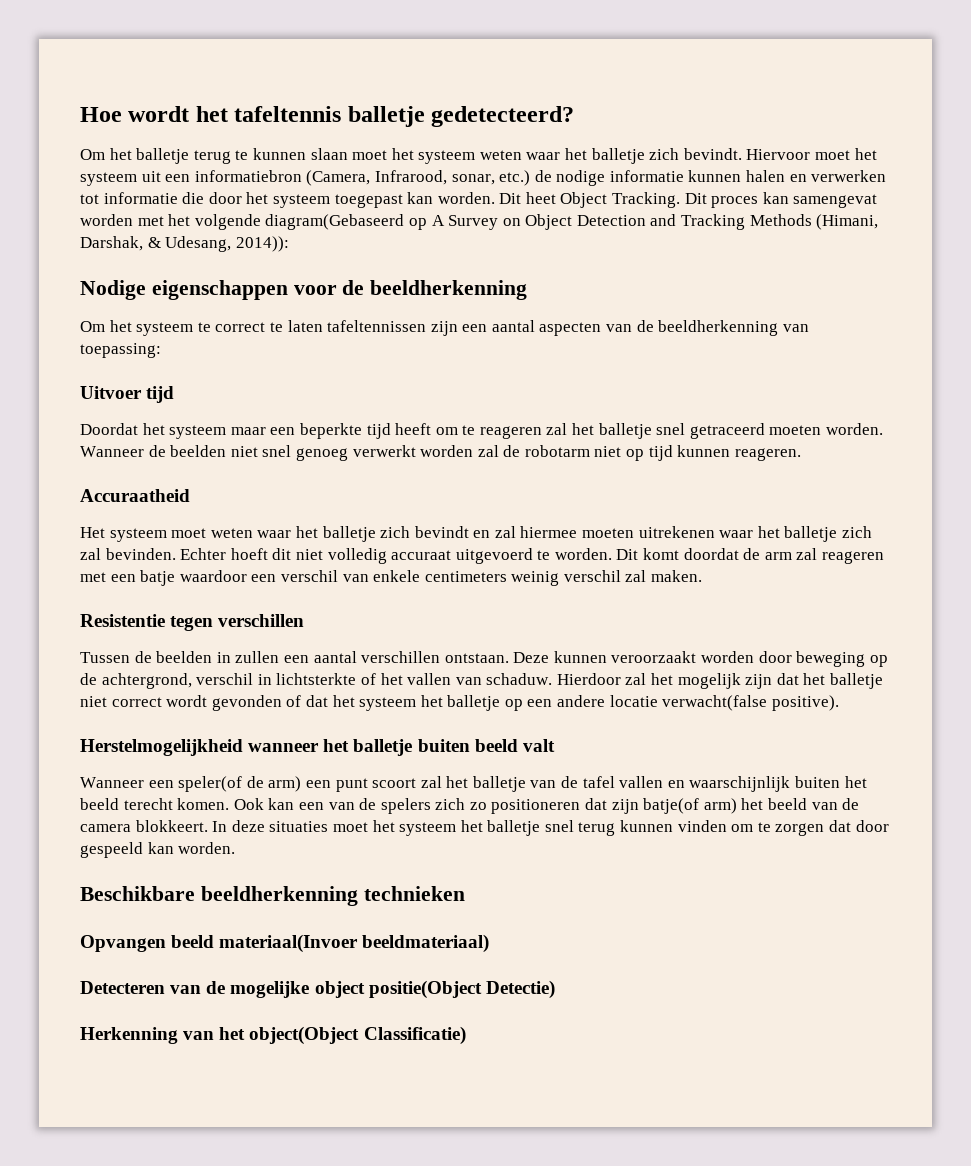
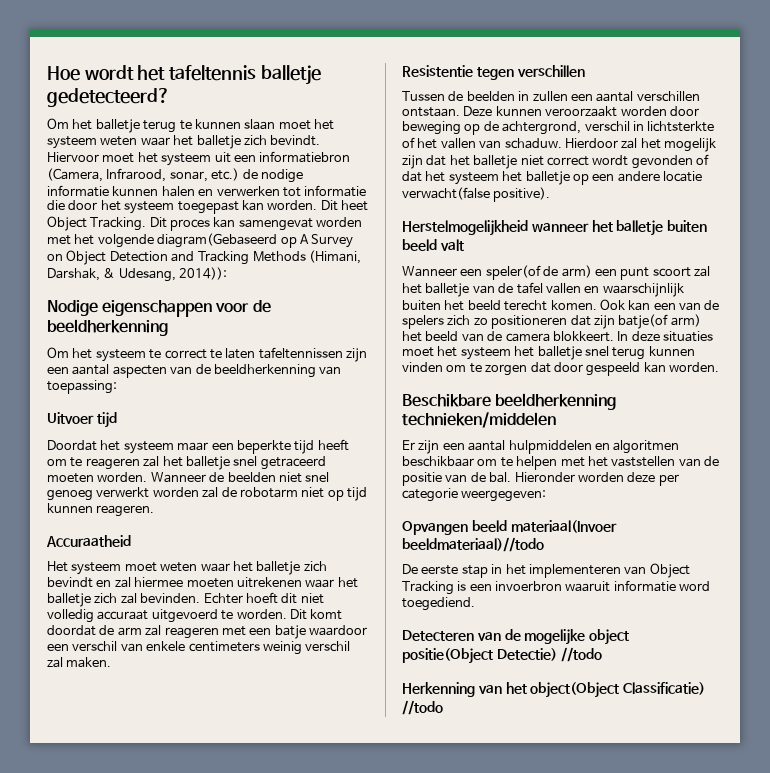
[363,886,465,901] [80,934,490,953] technieken // Opvangen beeld materiaal(Invoer beeldmateriaal) -> [402,412,556,428] [402,440,680,454] [402,456,719,470] [402,472,679,486] [402,488,547,502] [402,520,617,535] [402,537,544,552] [402,563,690,578] [402,580,711,595] [402,597,475,611] technieken/middelen // Er zijn een aantal hulpmiddelen en algoritmen beschikbaar om te helpen met het vaststellen van de positie van de bal. Hieronder worden deze per categorie weergegeven: // Opvangen beeld materiaal(Invoer beeldmateriaal)//todo // De eerste stap in het implementeren van Object Tracking is een invoerbron waaruit informatie word toegediend.
(555, 989) none -> [560,647,602,662] //todo
(466, 1035) none -> [402,700,443,715] //todo

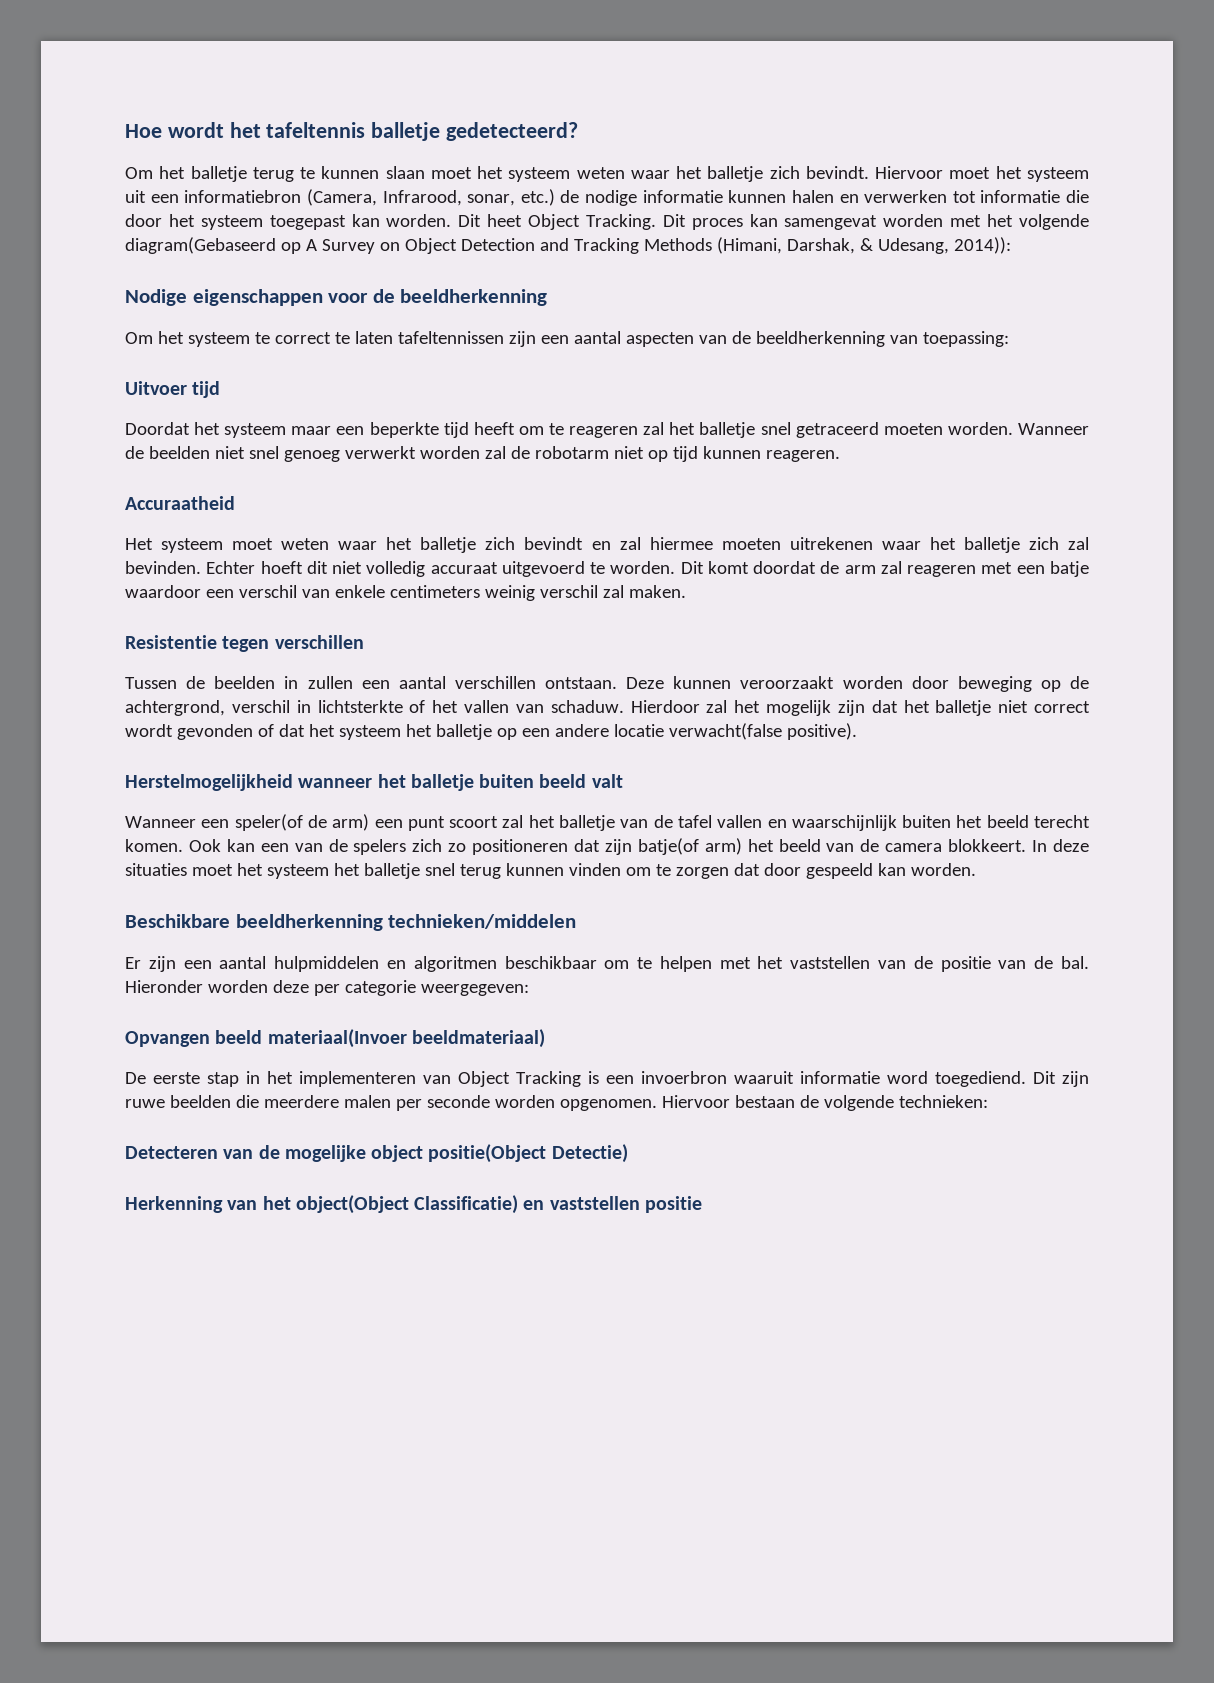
[402,537,544,552] beeldmateriaal)//todo -> [411,1029,545,1048] beeldmateriaal)
(475, 604) none -> [1033,1071,1089,1087] [125,1095,988,1111] Dit zijn ruwe beelden die meerdere malen per seconde worden opgenomen. Hiervoor bestaan de volgende technieken:
[560,647,602,662] //todo -> (628, 1153) none
[402,700,443,715] //todo -> [523,1196,702,1213] en vaststellen positie

